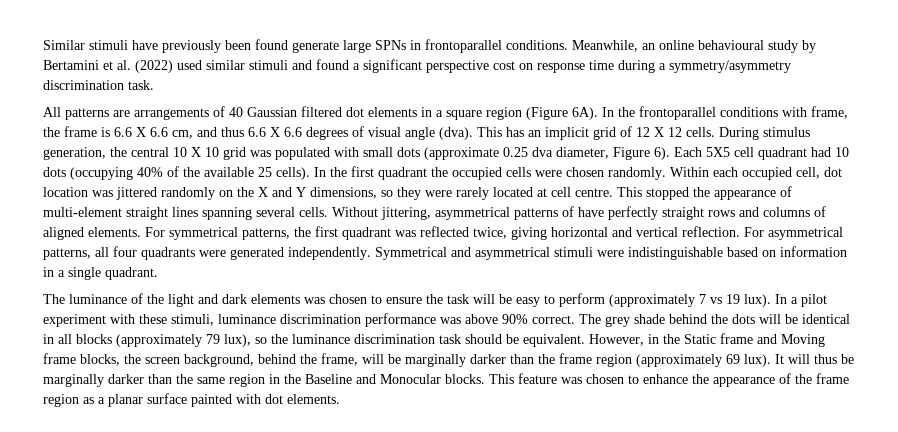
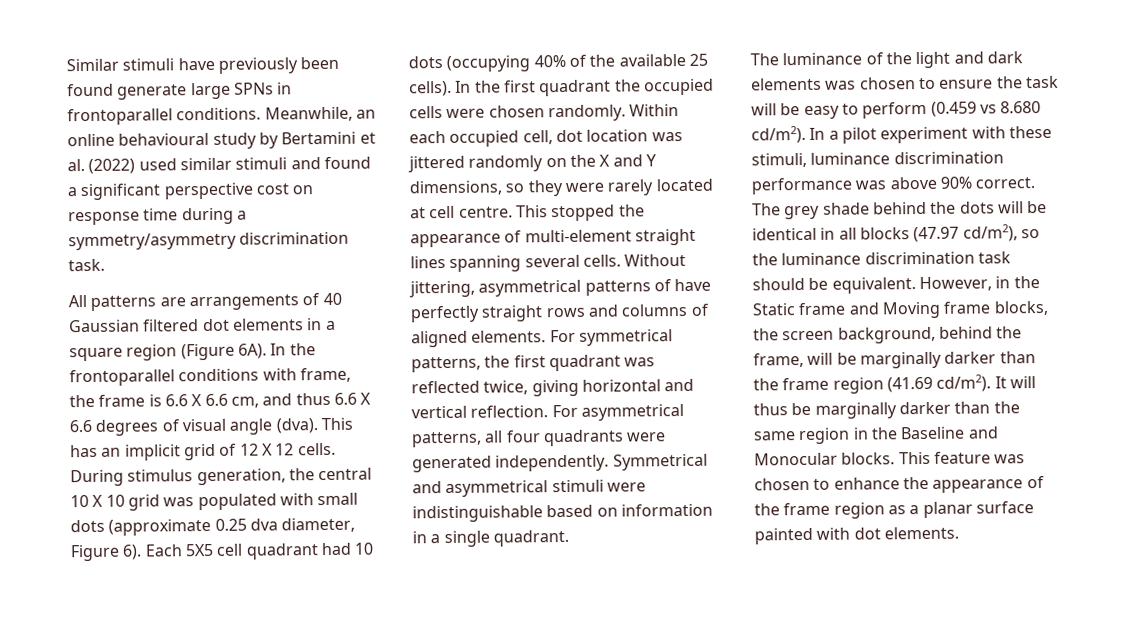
[609,294,771,307] (approximately 7 vs 19 lux). -> [930,101,1042,117] [751,125,806,144] (0.459 vs 8.680 cd/m2).
[116,334,251,347] (approximately 79 lux), -> [913,224,1018,243] (47.97 cd/m2),
[636,354,771,367] (approximately 69 lux). -> [886,374,992,393] (41.69 cd/m2).

